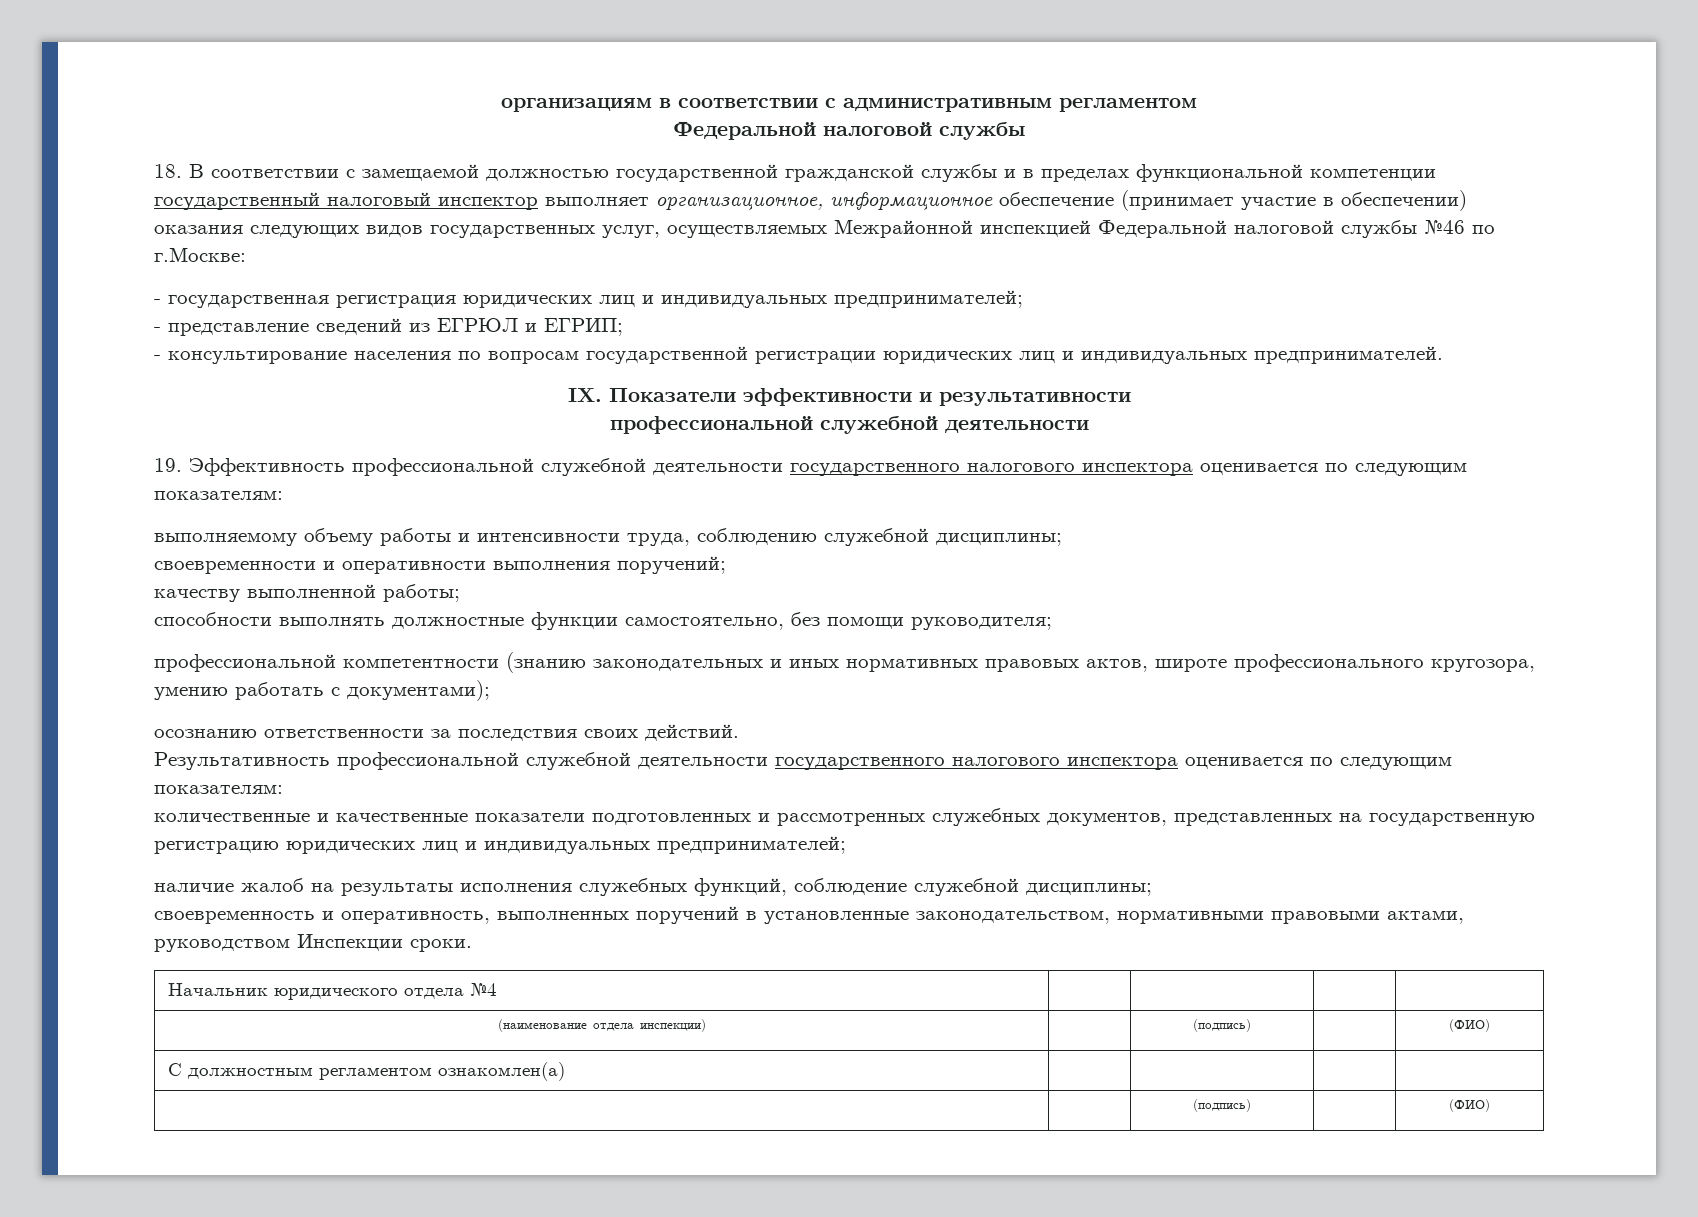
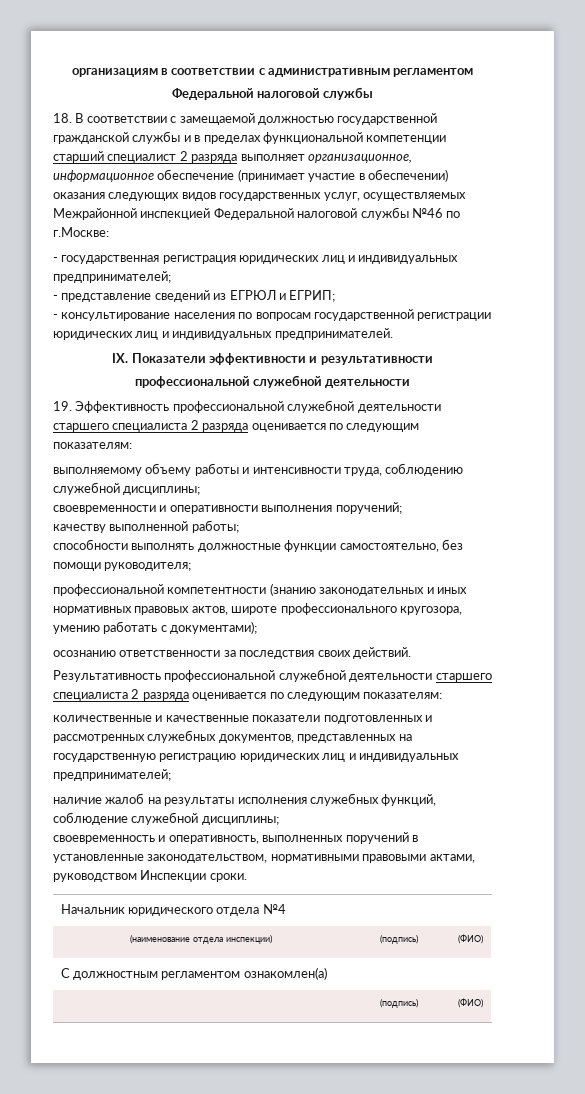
[154,192,538,210] государственный налоговый инспектор -> [53,151,238,163] старший специалист 2 разряда
[790,463,1193,476] государственного налогового инспектора -> [53,420,249,432] старшего специалиста 2 разряда
[775,757,1178,770] государственного налогового инспектора -> [435,673,492,682] [53,689,189,701] старшего специалиста 2 разряда

